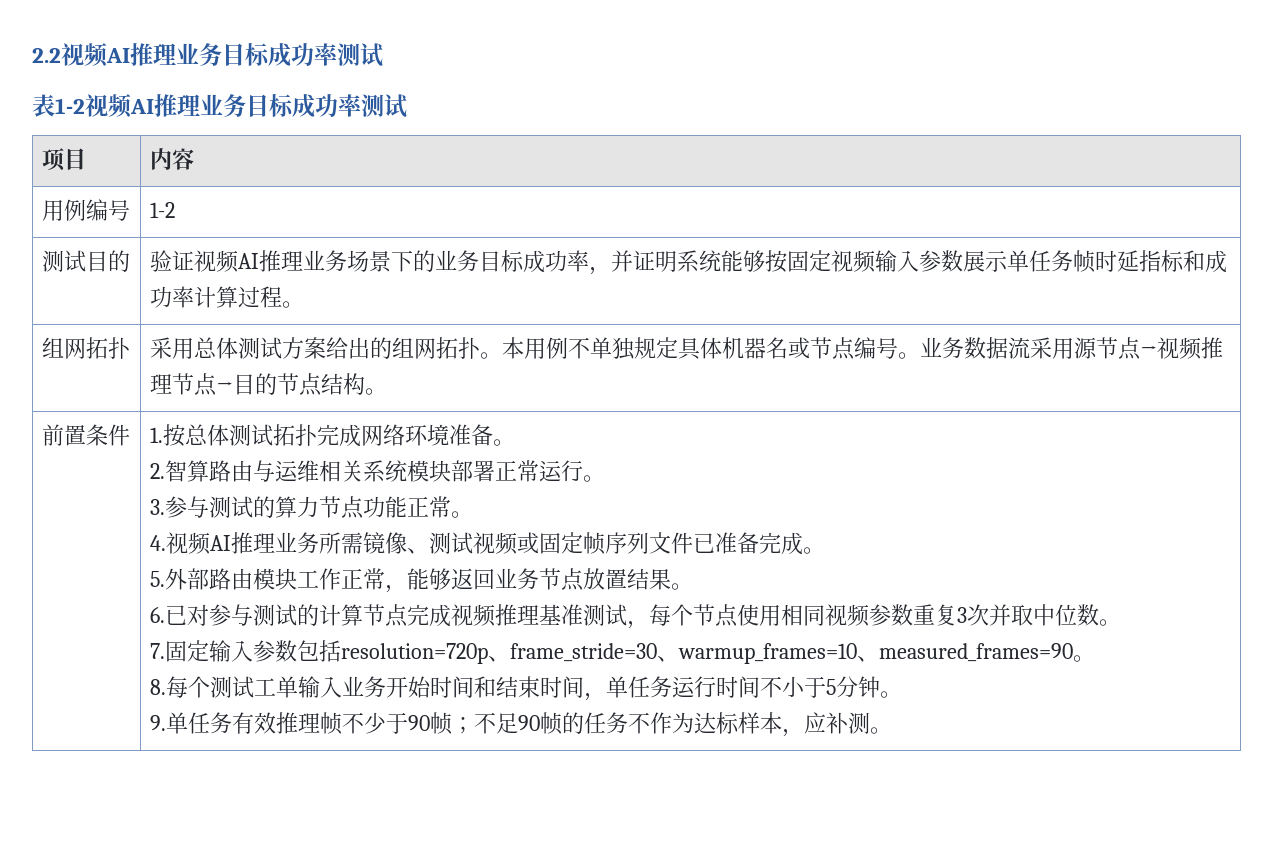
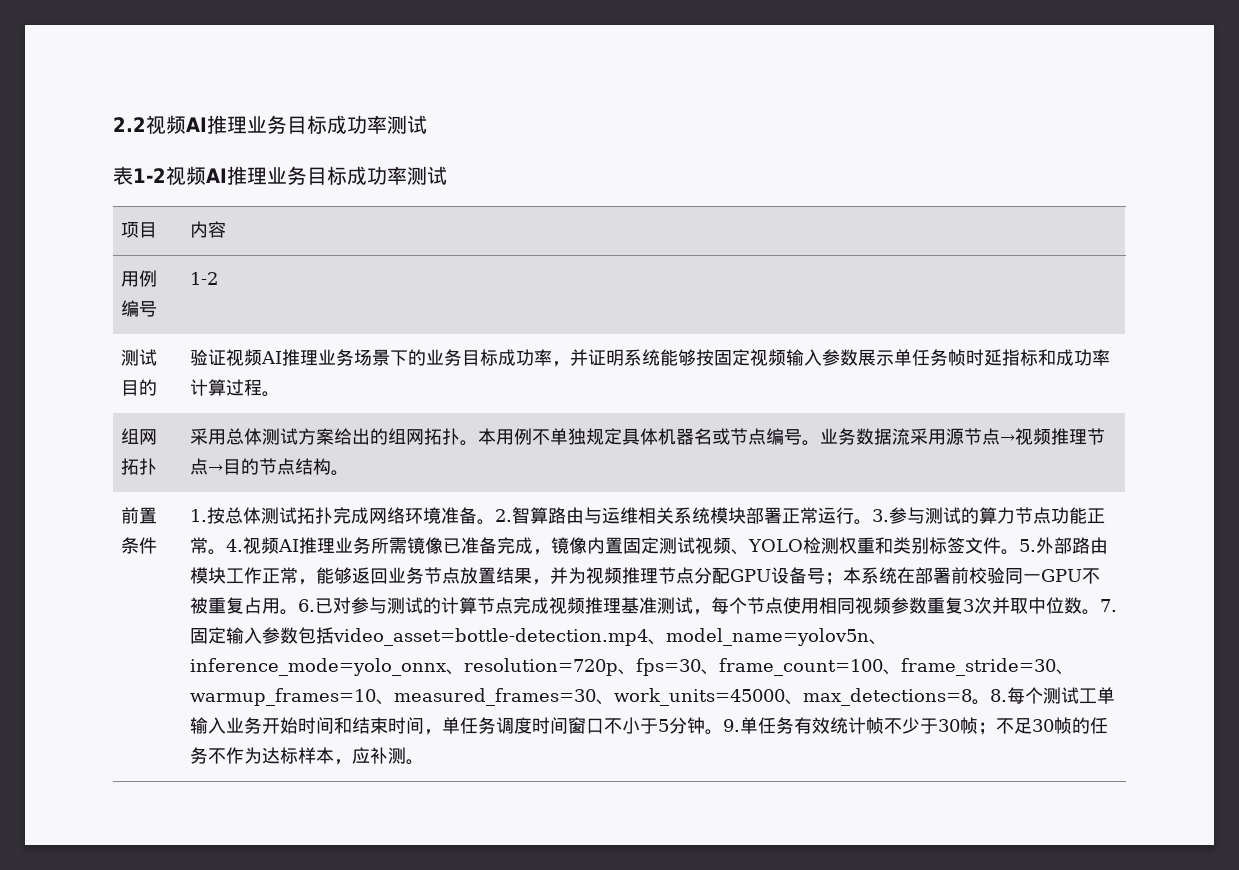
(515, 442) // -> (496, 522) none
(605, 478) // -> (873, 522) none
(473, 514) // -> (227, 552) none
[406,532,825,555] 、测试视频或固定帧序列文件已准备完成。 // -> [443,537,1020,555] 已准备完成，镜像内置固定测试视频、YOLO检测权重和类别标签文件。
[670,583,693,590] 。 // -> [532,567,1101,585] [190,597,299,615] ，并为视频推理节点分配GPU设备号；本系统在部署前校验同一GPU不被重复占用。
(1121, 622) // -> (1101, 612) none
[340,643,1095,664] resolution=720p、frame_stride=30、warmup_frames=10、measured_frames=90。 // -> [333,628,888,646] [190,658,1075,676] [190,688,991,706] video_asset=bottle-detection.mp4、model_name=yolov5n、inference_mode=yolo_onnx、resolution=720p、fps=30、frame_count=100、frame_stride=30、warmup_frames=10、measured_frames=30、work_units=45000、max_detections=8。
[671,676,760,698] 运行时间 -> [496,717,605,734] 调度时间窗口
(902, 694) // -> (724, 732) none
[275,712,320,734] 推理 -> [830,717,867,734] 统计
[407,715,430,731] 90 -> [938,719,961,732] 30
[517,715,540,731] 90 -> [1032,719,1055,732] 30

